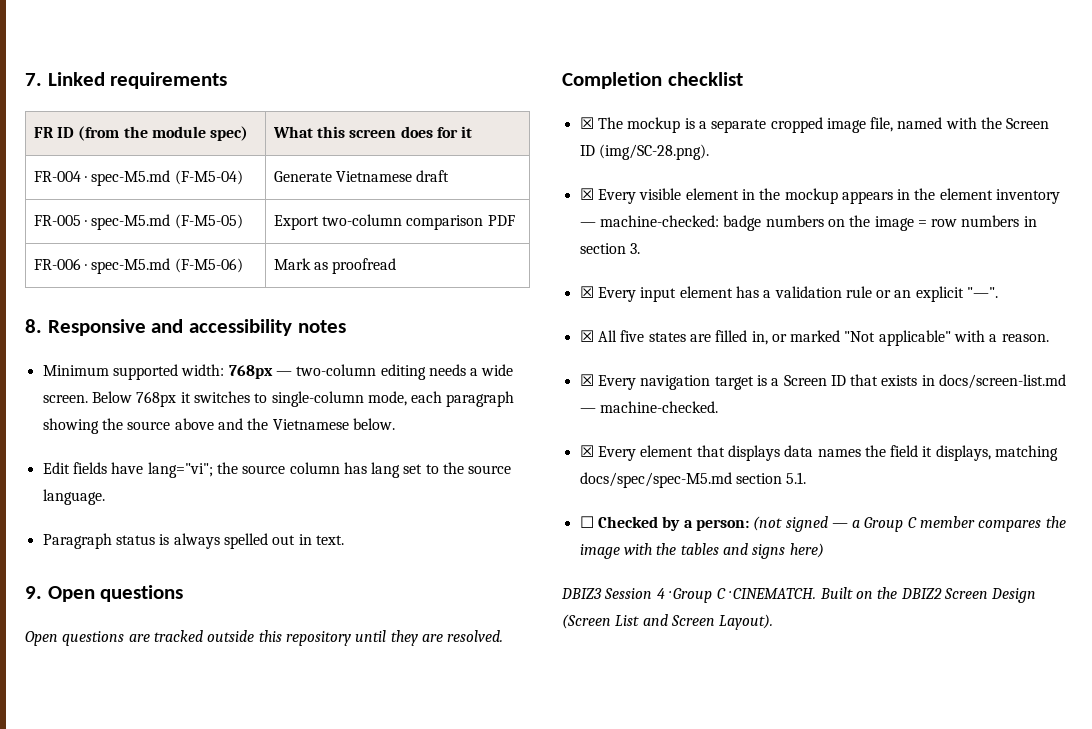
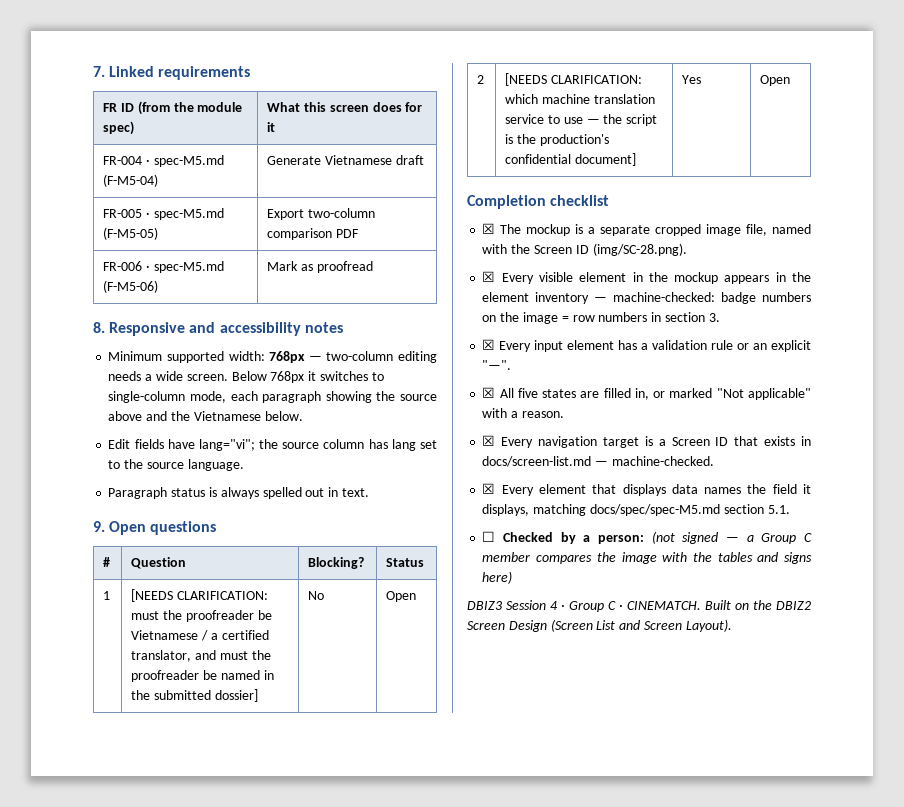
[25,630,504,646] // Open questions are tracked outside this repository until they are resolved. -> [103,557,111,567] [131,557,187,569] [308,557,365,569] [386,558,425,567] [103,591,111,600] [131,589,269,602] [131,610,272,622] [131,630,269,641] [131,650,271,662] [131,670,274,682] [131,689,258,702] [308,591,325,600] [386,591,417,602] [477,75,485,84] [505,73,643,86] [505,94,655,104] [505,114,658,126] [505,134,609,146] [505,153,637,166] [682,75,702,84] [760,75,791,86] // # | Question | Blocking? | Status // 1 | [NEEDS CLARIFICATION: must the proofreader be Vietnamese / a certified translator, and must the proofreader be named in the submitted dossier] | No | Open // 2 | [NEEDS CLARIFICATION: which machine translation service to use — the script is the production's confidential document] | Yes | Open

